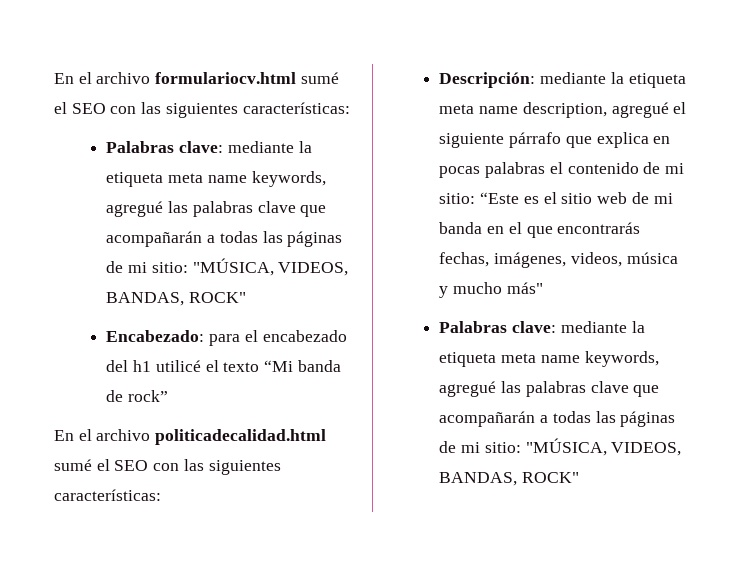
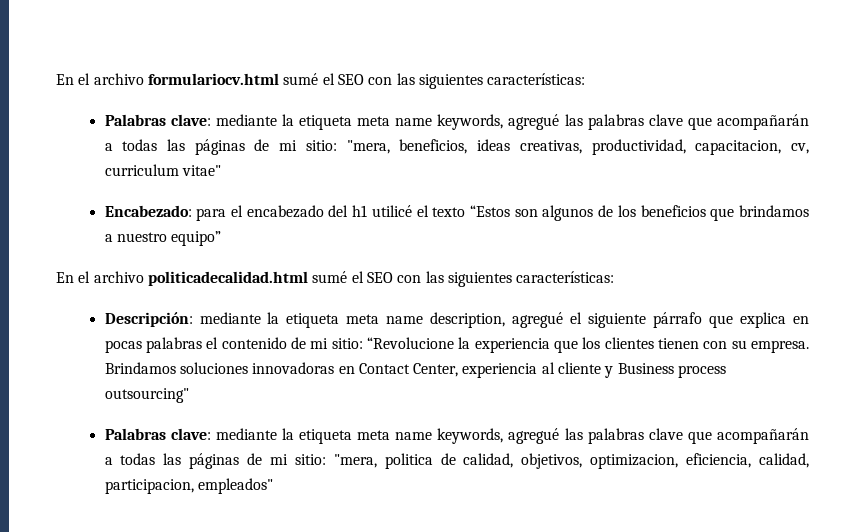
[192,258,349,276] [106,292,247,306] "MÚSICA, VIDEOS, BANDAS, ROCK" -> [346,139,810,155] [104,164,221,176] "mera, beneficios, ideas creativas, productividad, capacitacion, cv, curriculum vitae"
[264,360,341,372] [106,390,169,402] “Mi banda de rock” -> [469,205,809,221] [104,231,222,246] “Estos son algunos de los beneficios que brindamos a nuestro equipo”
[480,192,673,204] [439,222,641,238] [439,252,678,268] [439,282,543,298] “Este es el sitio web de mi banda en el que encontrarás fechas, imágenes, videos, música y mucho más" -> [366,337,809,353] [104,362,727,378] [104,388,189,403] “Revolucione la experiencia que los clientes tienen con su empresa. Brindamos soluciones innovadoras en Contact Center, experiencia al cliente y Business process outsourcing"
[525,438,682,456] [439,472,580,486] "MÚSICA, VIDEOS, BANDAS, ROCK" -> [333,453,809,469] [104,478,273,494] "mera, politica de calidad, objetivos, optimizacion, eficiencia, calidad, participacion, empleados"

